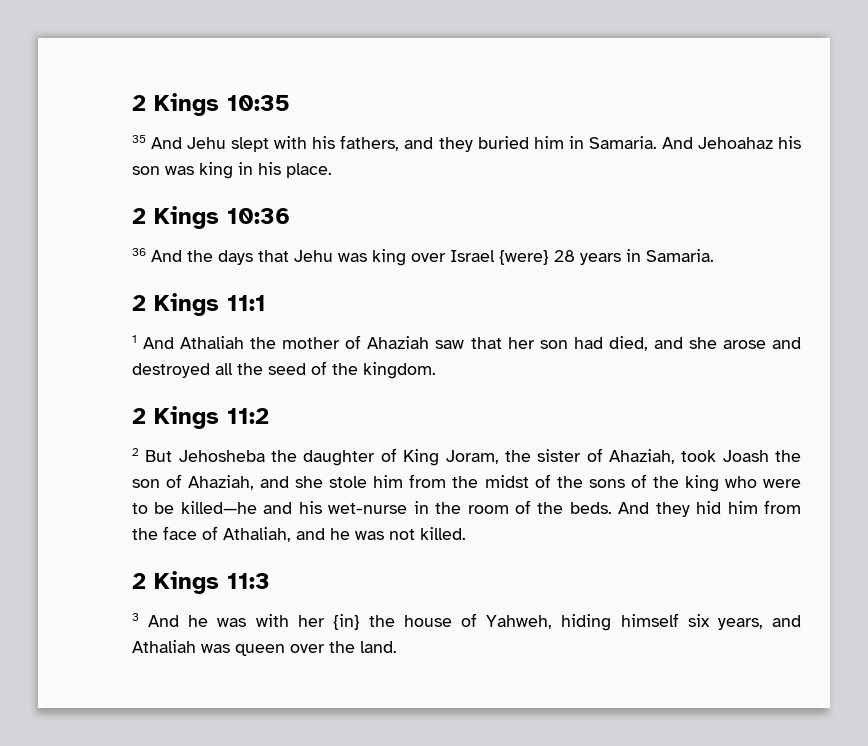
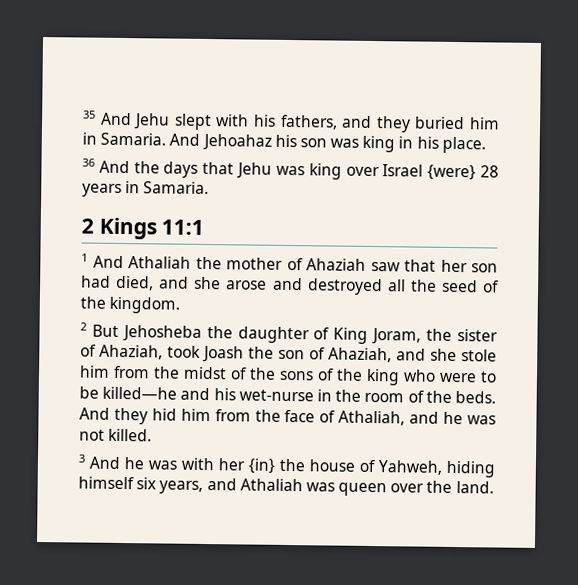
[132,93,290,116] 2 Kings 10:35 // -> (83, 114) none
[132,206,290,229] // 2 Kings 10:36 -> (486, 145) none
[132,406,269,429] // 2 Kings 11:2 -> (181, 305) none
[132,571,270,594] // 2 Kings 11:3 -> (153, 435) none

